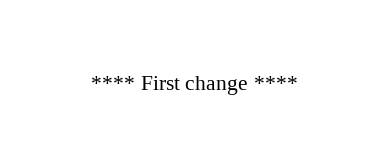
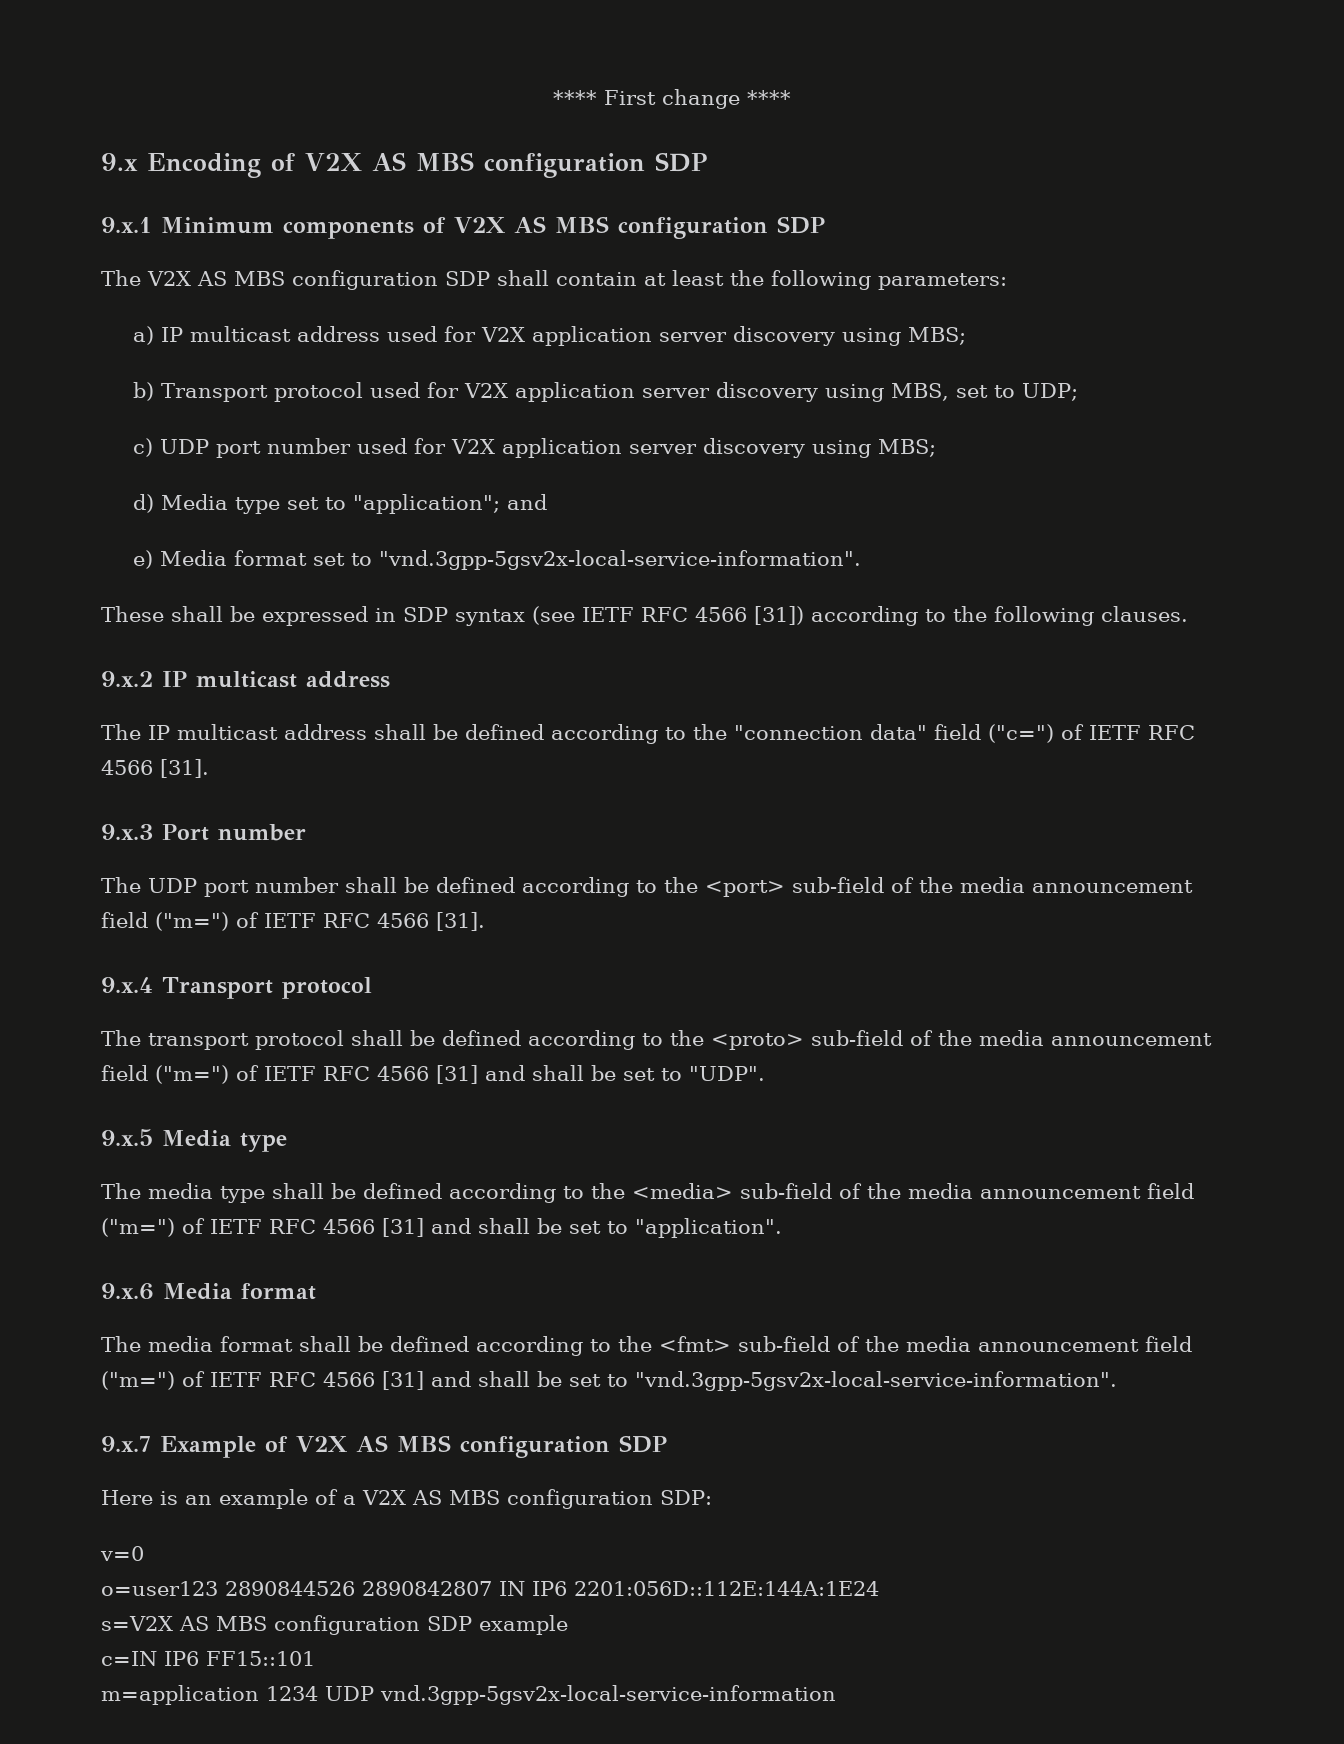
(299, 83) none -> [101,152,707,178] [101,216,825,239] [101,270,1007,290] [132,326,966,346] [132,382,1078,402] [132,438,936,458] [132,494,547,514] [132,550,861,570] [101,606,1188,626] [101,671,390,688] [101,724,1195,744] [101,759,209,778] [101,824,306,841] [101,877,1193,897] [101,912,485,931] [101,977,372,999] [101,1030,1212,1050] [101,1065,765,1084] [101,1129,287,1152] [101,1183,1194,1203] [101,1218,782,1238] [101,1283,316,1300] [101,1336,1192,1356] [101,1371,1117,1391] [101,1435,667,1458] [101,1489,712,1509] [100,1546,144,1561] [101,1581,879,1596] [101,1615,568,1635] [101,1651,315,1666] [101,1685,836,1705] // 9.x Encoding of V2X AS MBS configuration SDP // 9.x.1 Minimum components of V2X AS MBS configuration SDP // The V2X AS MBS configuration SDP shall contain at least the following parameters: // a) IP multicast address used for V2X application server discovery using MBS; // b) Transport protocol used for V2X application server discovery using MBS, set to UDP; // c) UDP port number used for V2X application server discovery using MBS; // d) Media type set to "application"; and // e) Media format set to "vnd.3gpp-5gsv2x-local-service-information". // These shall be expressed in SDP syntax (see IETF RFC 4566 [31]) according to the following clauses. // 9.x.2 IP multicast address // The IP multicast address shall be defined according to the "connection data" field ("c=") of IETF RFC 4566 [31]. // 9.x.3 Port number // The UDP port number shall be defined according to the <port> sub-field of the media announcement field ("m=") of IETF RFC 4566 [31]. // 9.x.4 Transport protocol // The transport protocol shall be defined according to the <proto> sub-field of the media announcement field ("m=") of IETF RFC 4566 [31] and shall be set to "UDP". // 9.x.5 Media type // The media type shall be defined according to the <media> sub-field of the media announcement field ("m=") of IETF RFC 4566 [31] and shall be set to "application". // 9.x.6 Media format // The media format shall be defined according to the <fmt> sub-field of the media announcement field ("m=") of IETF RFC 4566 [31] and shall be set to "vnd.3gpp-5gsv2x-local-service-information". // 9.x.7 Example of V2X AS MBS configuration SDP // Here is an example of a V2X AS MBS configuration SDP: // v=0 // o=user123 2890844526 2890842807 IN IP6 2201:056D::112E:144A:1E24 // s=V2X AS MBS configuration SDP example // c=IN IP6 FF15::101 // m=application 1234 UDP vnd.3gpp-5gsv2x-local-service-information

